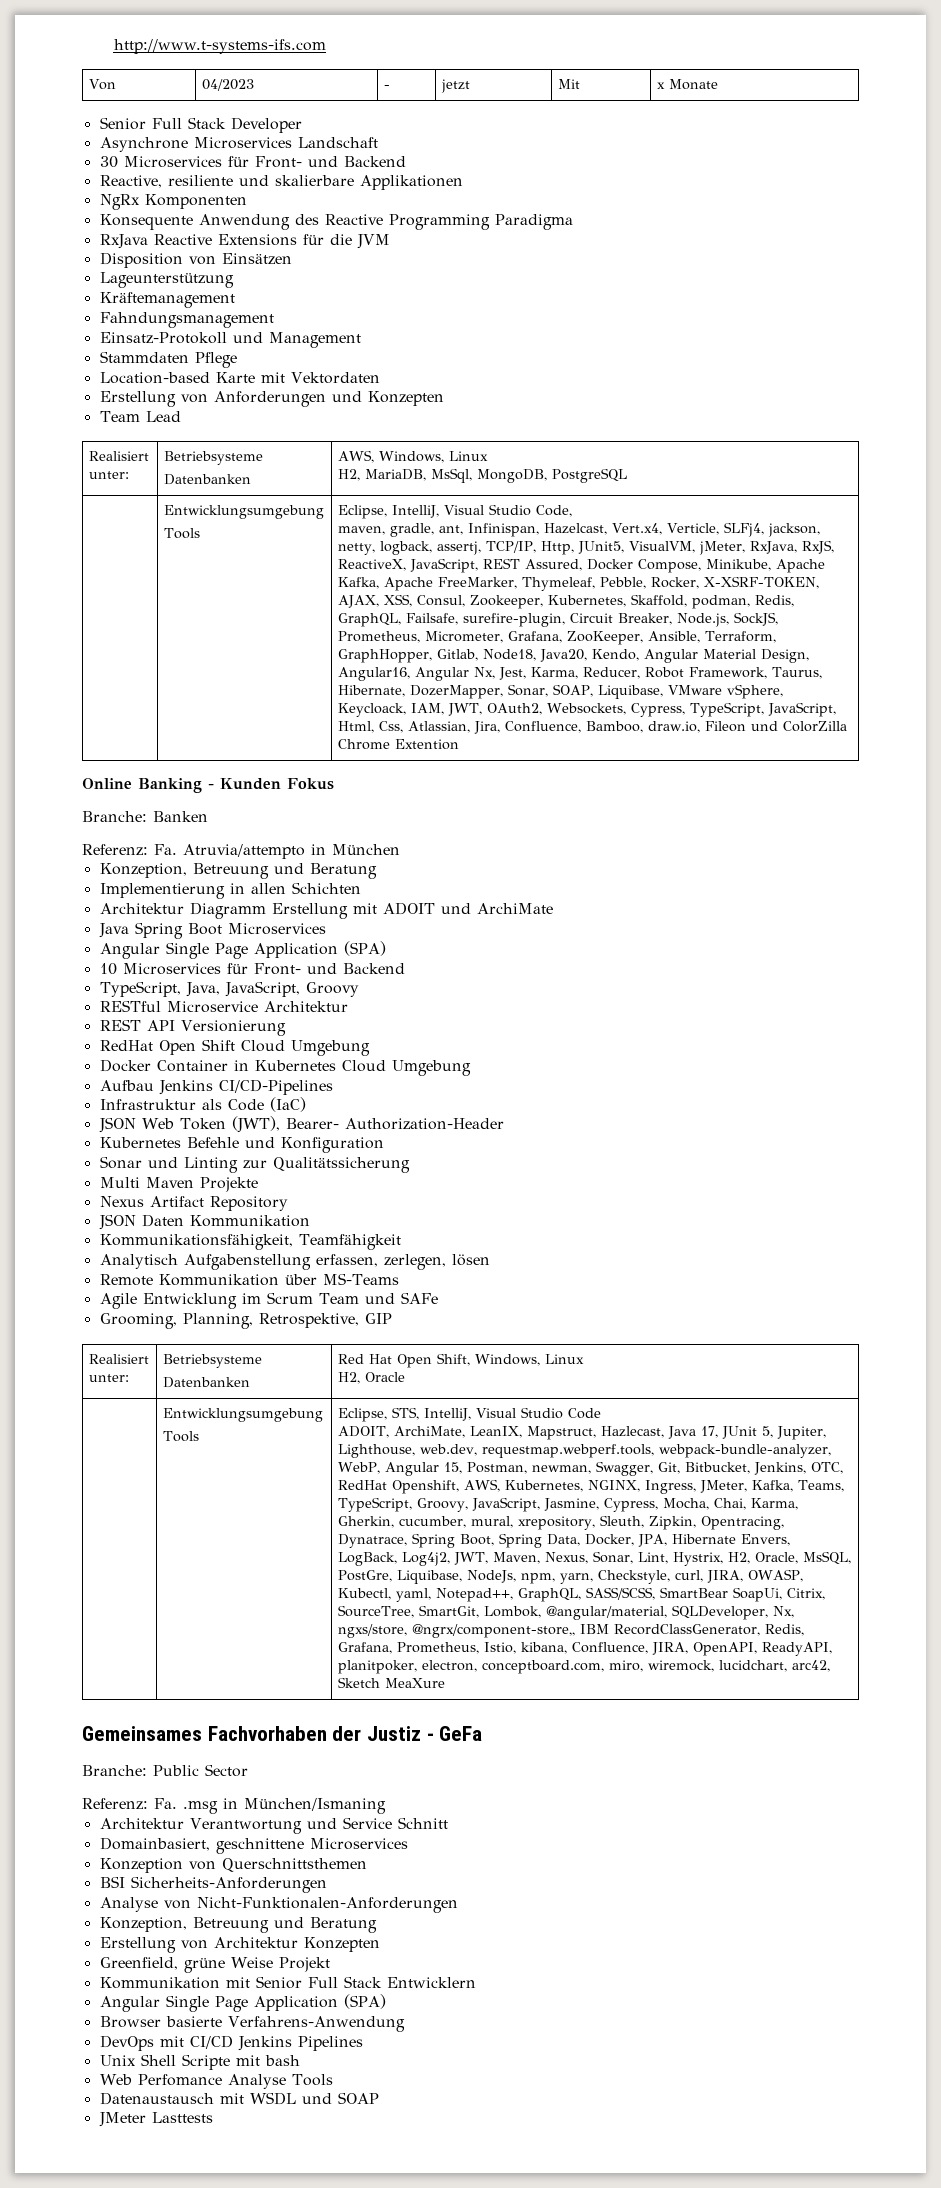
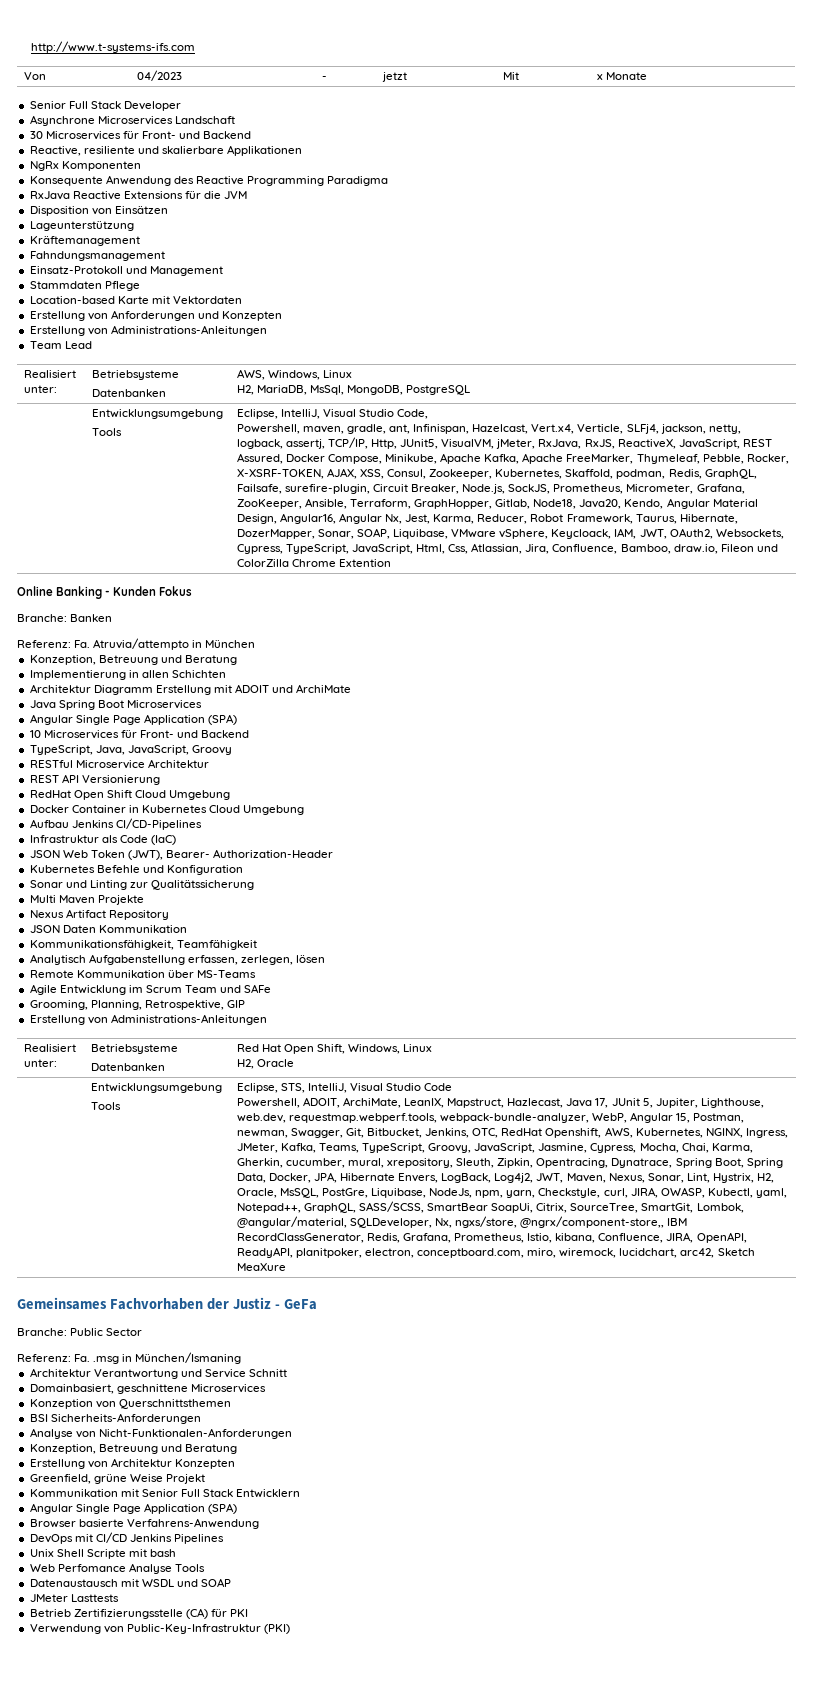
(444, 398) none -> [29,325,267,336] // Erstellung von Administrations-Anleitungen
(572, 511) none -> [236,424,300,434] Powershell,
(392, 1318) none -> [29,1014,267,1025] // Erstellung von Administrations-Anleitungen
(601, 1413) none -> [236,1098,300,1108] Powershell,
(213, 2117) none -> [29,1608,249,1619] [29,1624,290,1634] // Betrieb Zertifizierungsstelle (CA) für PKI // Verwendung von Public-Key-Infrastruktur (PKI)

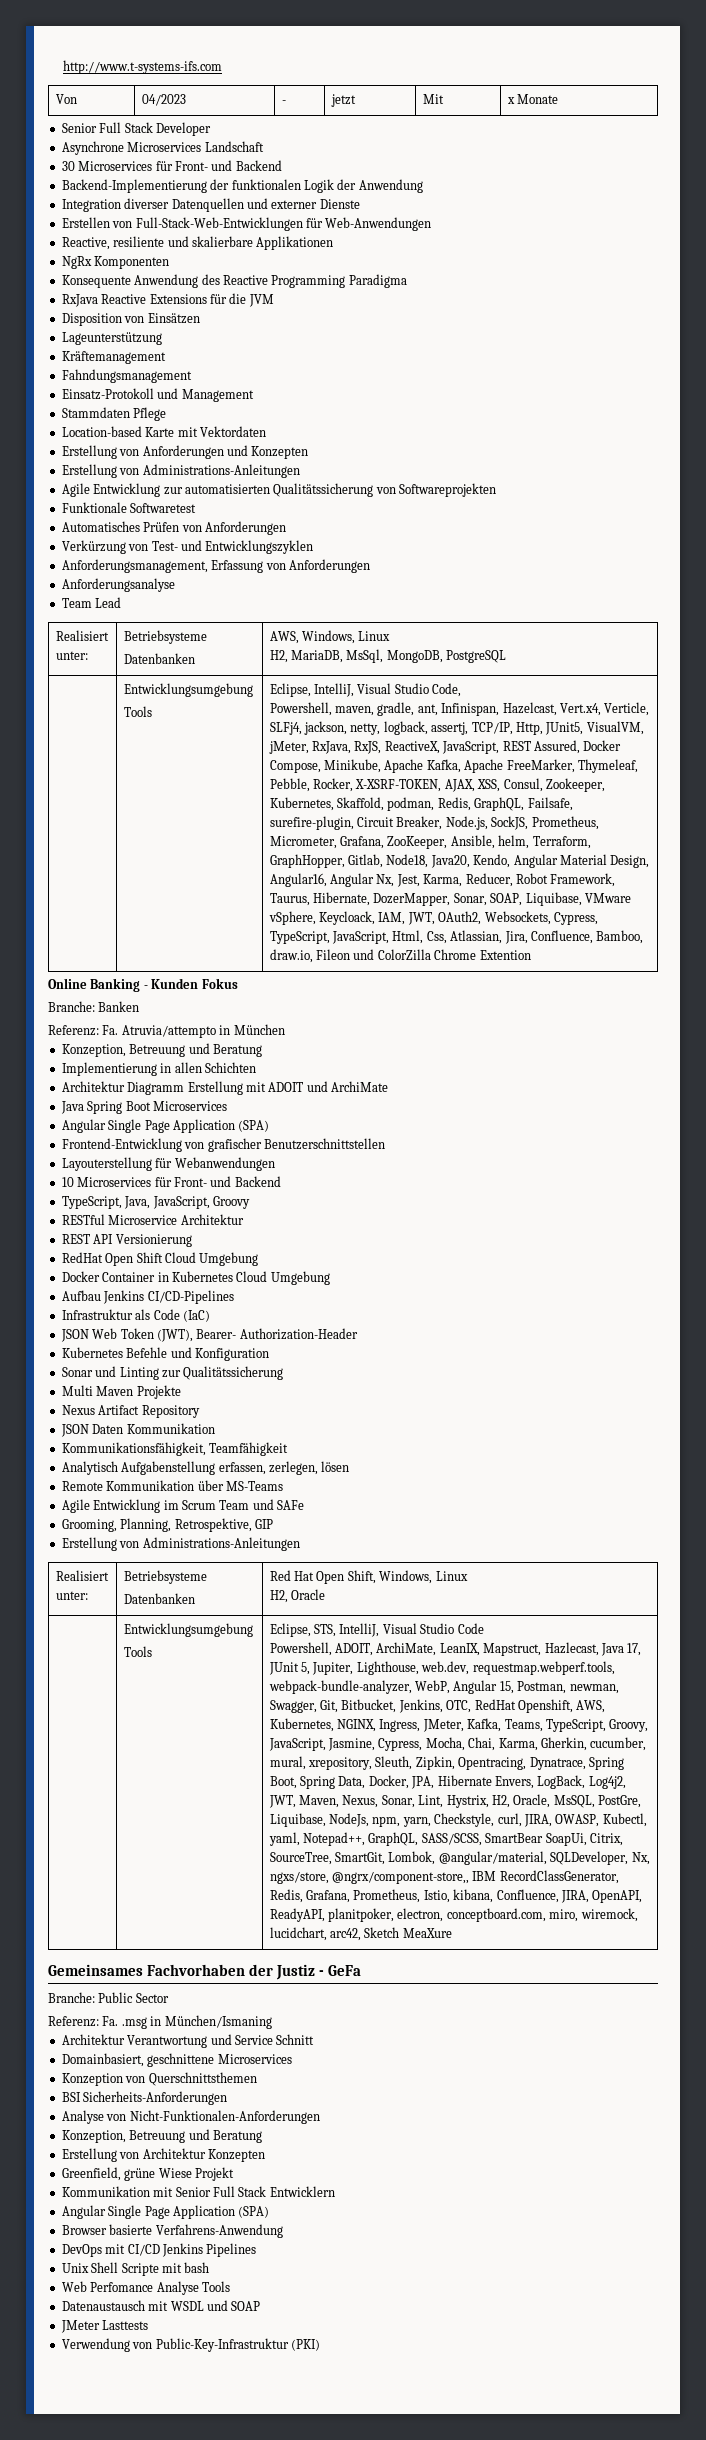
(252, 135) none -> [61,179,423,193] [61,198,360,212] [61,217,432,231] // Backend-Implementierung der funktionalen Logik der Anwendung // Integration diverser Datenquellen und externer Dienste // Erstellen von Full-Stack-Web-Entwicklungen für Web-Anwendungen
(267, 330) none -> [61,483,496,497] [61,502,197,513] [61,521,286,535] [61,540,314,554] [61,559,370,573] [61,578,175,592] // Agile Entwicklung zur automatisierten Qualitätssicherung von Softwareprojekten // Funktionale Softwaretest // Automatisches Prüfen von Anforderungen // Verkürzung von Test- und Entwicklungszyklen // Anforderungsmanagement, Erfassung von Anforderungen // Anforderungsanalyse
(347, 503) none -> [498,835,530,849] helm,
(238, 719) none -> [61,1138,385,1152] [61,1157,275,1171] // Frontend-Entwicklung von grafischer Benutzerschnittstellen // Layouterstellung für Webanwendungen
[129,1474,163,1482] Weise -> [158,2168,192,2178] Wiese
[29,1608,249,1619] // Betrieb Zertifizierungsstelle (CA) für PKI -> (149, 2325) none

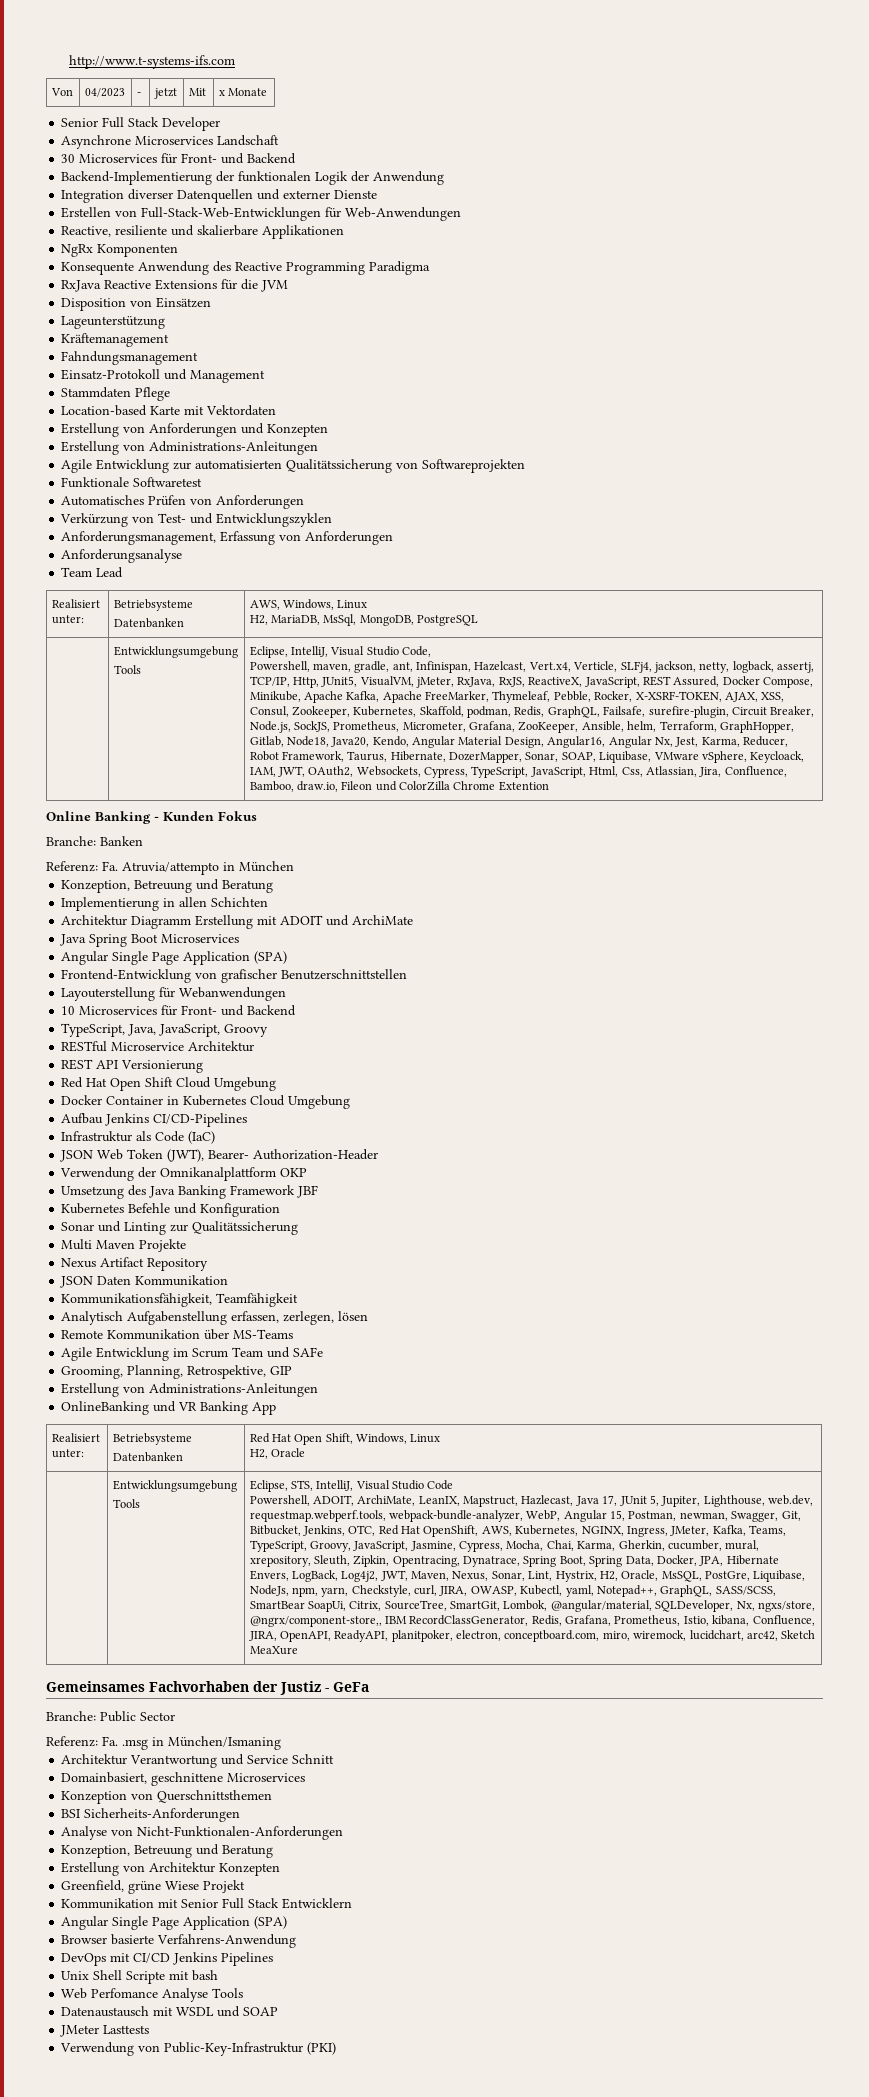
[61,1252,103,1263] RedHat -> [61,1077,108,1088] Red Hat
(358, 1334) none -> [60,1167,308,1181] [61,1185,319,1199] // Verwendung der Omnikanalplattform OKP // Umsetzung des Java Banking Framework JBF
(300, 1544) none -> [61,1401,277,1415] // OnlineBanking und VR Banking App
[474,1699,573,1713] RedHat Openshift, -> [378,1525,479,1537] Red Hat OpenShift,

